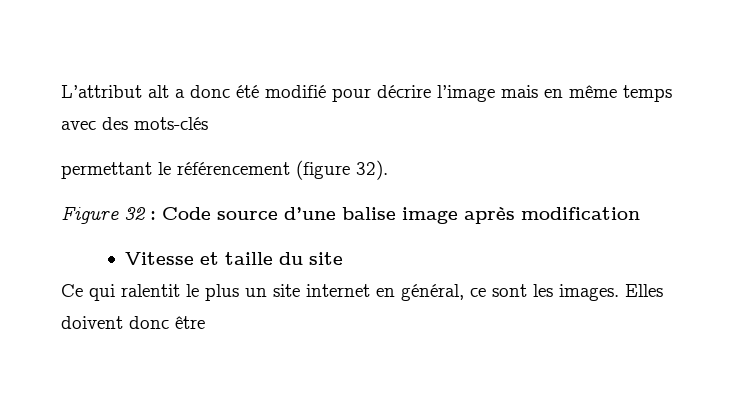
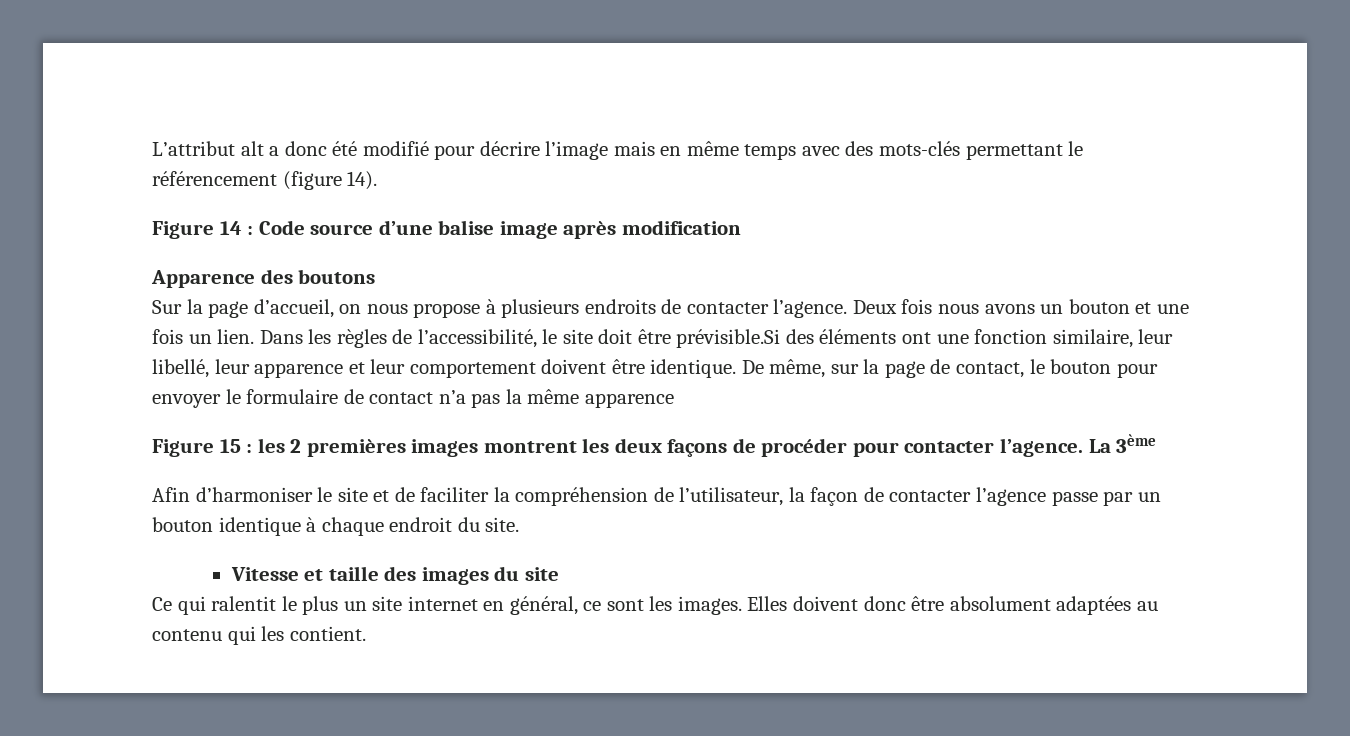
(208, 123) // -> (961, 148) none
[356,160,388,180] [61,207,146,224] 32). // Figure 32 -> [347,171,378,190] [152,221,242,239] 14). // Figure 14
(640, 213) none -> [151,269,376,288] [152,299,1189,318] [152,329,1174,348] [152,359,1158,378] [152,389,674,408] [152,434,1157,457] [152,487,1161,506] [152,517,520,536] // Apparence des boutons // Sur la page d’accueil, on nous propose à plusieurs endroits de contacter l’agence. Deux fois nous avons un bouton et une fois un lien. Dans les règles de l’accessibilité, le site doit être prévisible.Si des éléments ont une fonction similaire, leur libellé, leur apparence et leur comportement doivent être identique. De même, sur la page de contact, le bouton pour envoyer le formulaire de contact n’a pas la même apparence // Figure 15 : les 2 premières images montrent les deux façons de procéder pour contacter l’agence. La 3ème // Afin d’harmoniser le site et de faciliter la compréhension de l’utilisateur, la façon de contacter l’agence passe par un bouton identique à chaque endroit du site.
(274, 258) none -> [384,566,489,585] des images
(205, 322) none -> [949,596,1158,615] [152,626,366,645] absolument adaptées au contenu qui les contient.

